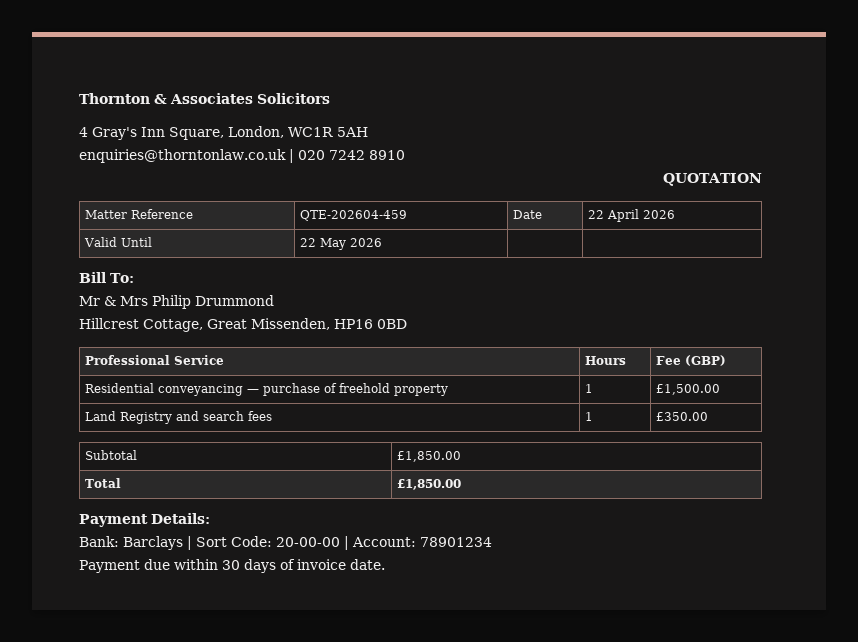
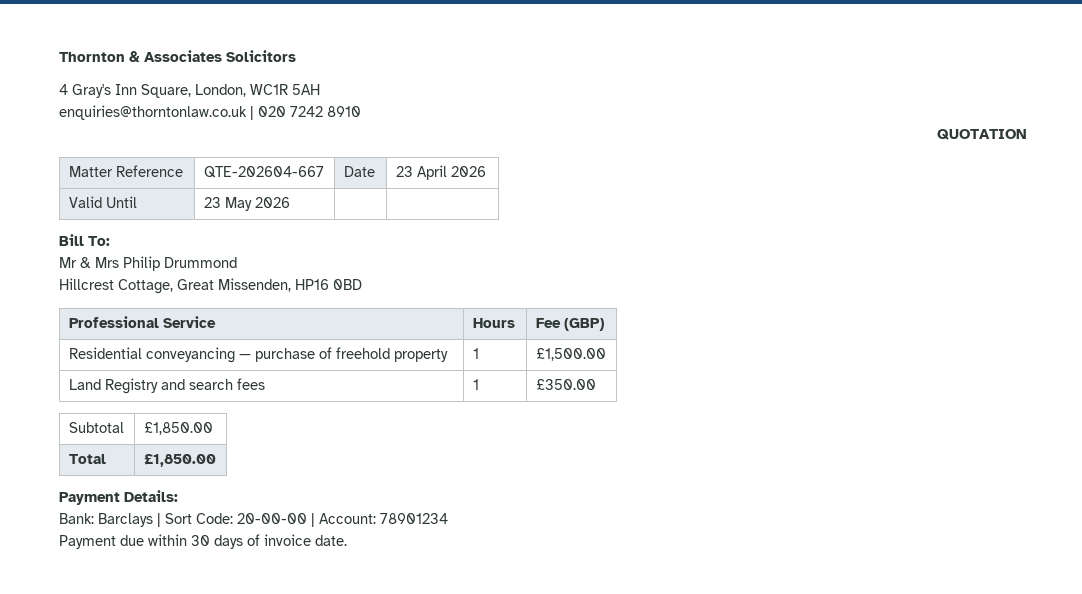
[300,210,408,221] QTE-202604-459 -> [203,166,324,178] QTE-202604-667
[588,210,605,219] 22 -> [395,166,413,177] 23
[300,238,317,247] 22 -> [203,197,221,208] 23

